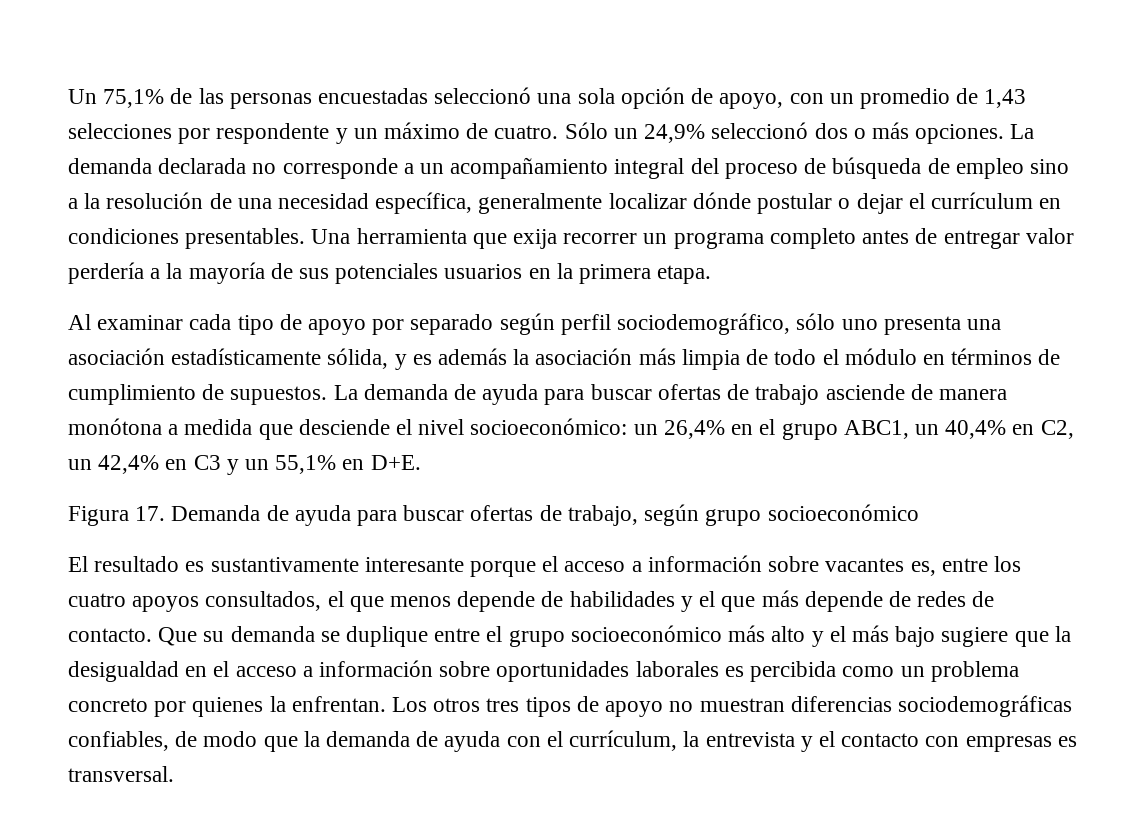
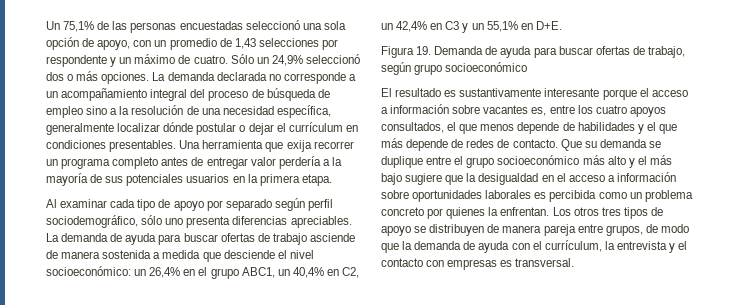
[966,319,1001,330] [68,348,1061,370] [68,384,328,405] una asociación estadísticamente sólida, y es además la asociación más limpia de todo el módulo en términos de cumplimiento de supuestos. -> [232,216,352,228] diferencias apreciables.
[68,418,162,435] monótona -> [102,250,152,259] sostenida
[135,506,166,521] 17. -> [416,46,432,55] 19.
[669,695,1072,717] [68,731,169,751] no muestran diferencias sociodemográficas confiables, -> [414,224,643,236] se distribuyen de manera pareja entre grupos,

